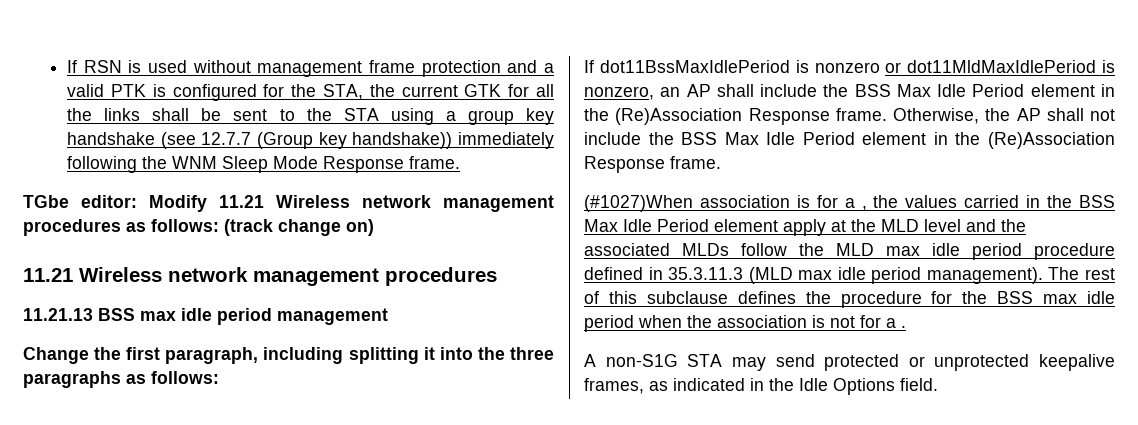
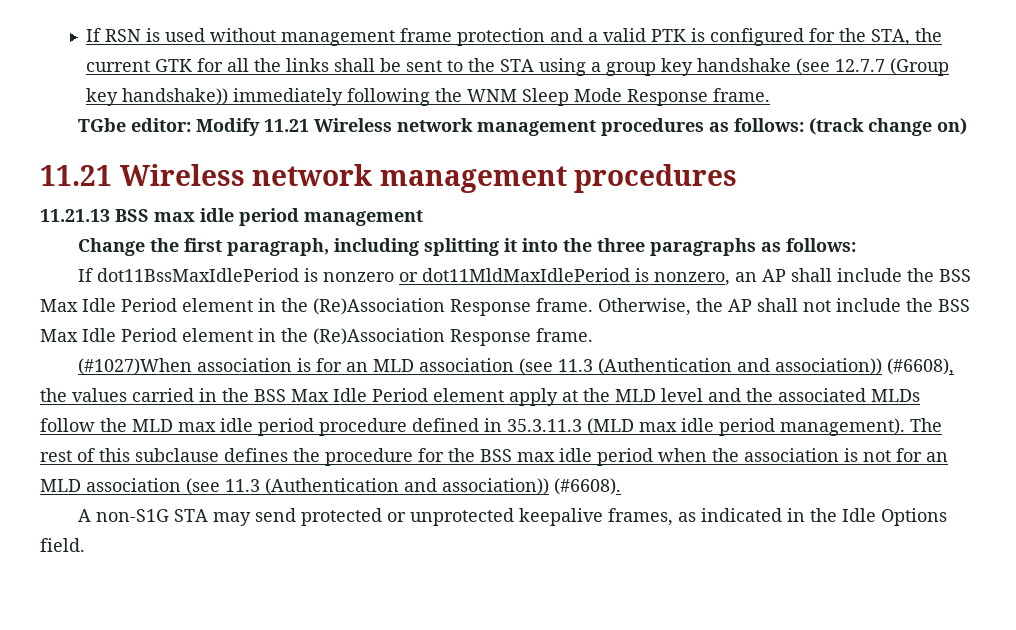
[844,198,867,211] a , -> [346,358,955,376] an MLD association (see 11.3 (Authentication and association)) (#6608),
[886,318,906,328] a . -> [926,452,948,462] [40,478,621,495] an MLD association (see 11.3 (Authentication and association)) (#6608).

